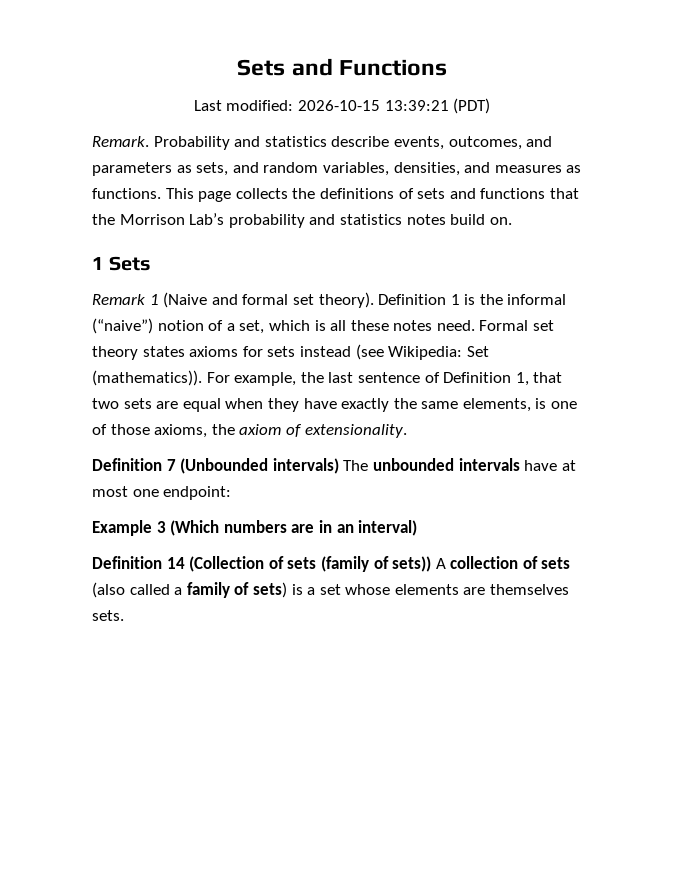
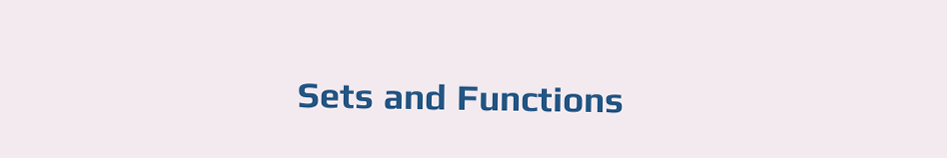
[193,98,491,114] [92,136,553,150] [92,162,582,176] [92,188,579,202] [92,213,512,228] [92,256,152,271] [92,292,567,308] [92,318,555,334] [92,344,489,360] [92,370,563,386] [92,398,578,412] [92,424,407,438] [92,458,576,474] [92,486,232,500] [92,520,418,536] [92,556,571,572] [92,582,570,598] [92,610,124,621] // Last modified: 2026-10-15 13:39:21 (PDT) // Remark. Probability and statistics describe events, outcomes, and parameters as sets, and random variables, densities, and measures as functions. This page collects the definitions of sets and functions that the Morrison Lab’s probability and statistics notes build on. // 1 Sets // Remark 1 (Naive and formal set theory). Definition 1 is the informal (“naive”) notion of a set, which is all these notes need. Formal set theory states axioms for sets instead (see Wikipedia: Set (mathematics)). For example, the last sentence of Definition 1, that two sets are equal when they have exactly the same elements, is one of those axioms, the axiom of extensionality. // Definition 7 (Unbounded intervals) The unbounded intervals have at most one endpoint: // Example 3 (Which numbers are in an interval) // Definition 14 (Collection of sets (family of sets)) A collection of sets (also called a family of sets) is a set whose elements are themselves sets. -> (624, 99) none

